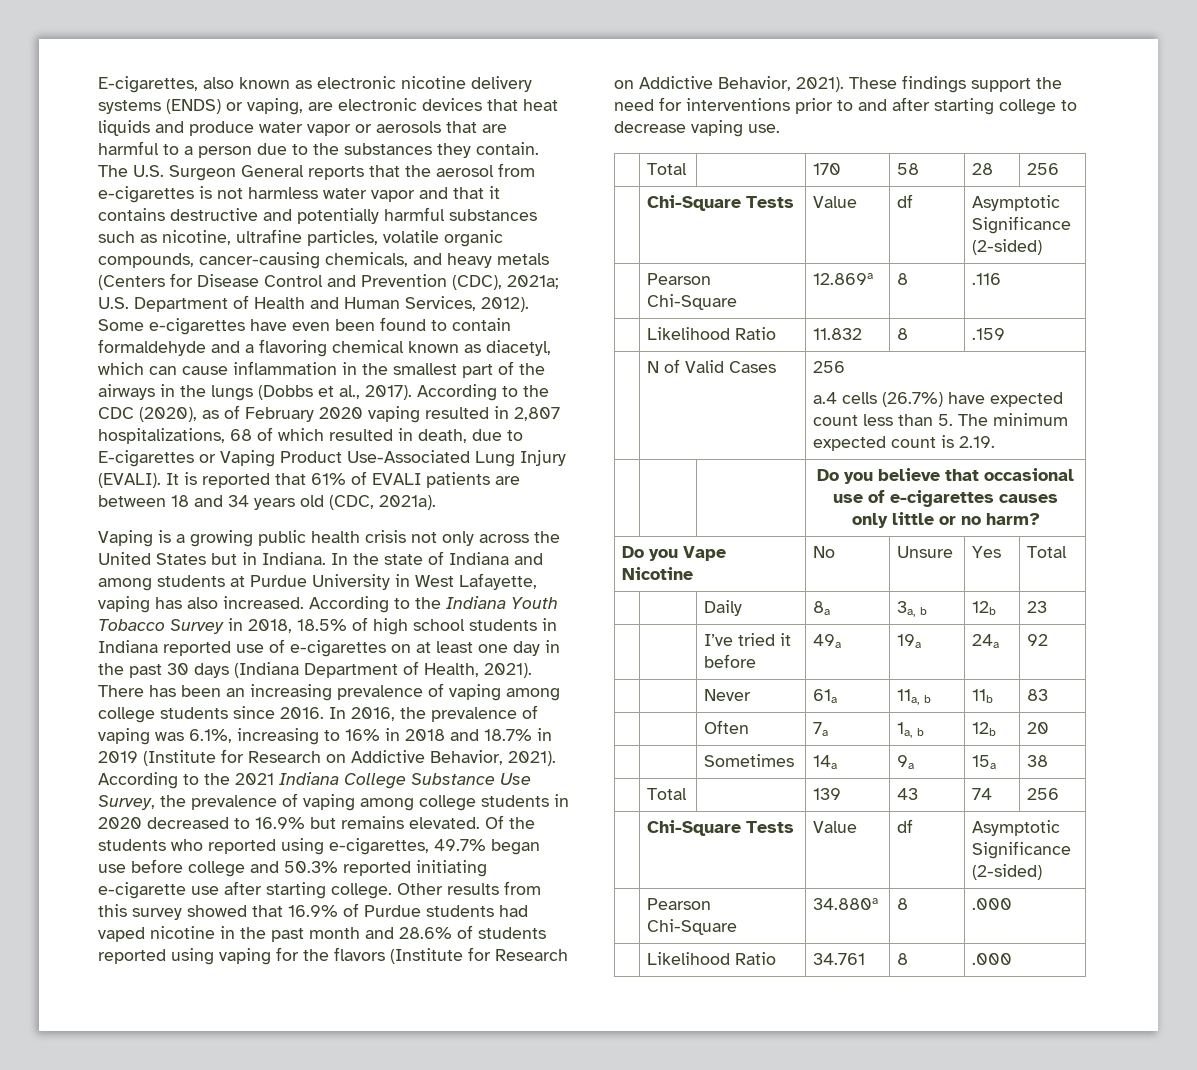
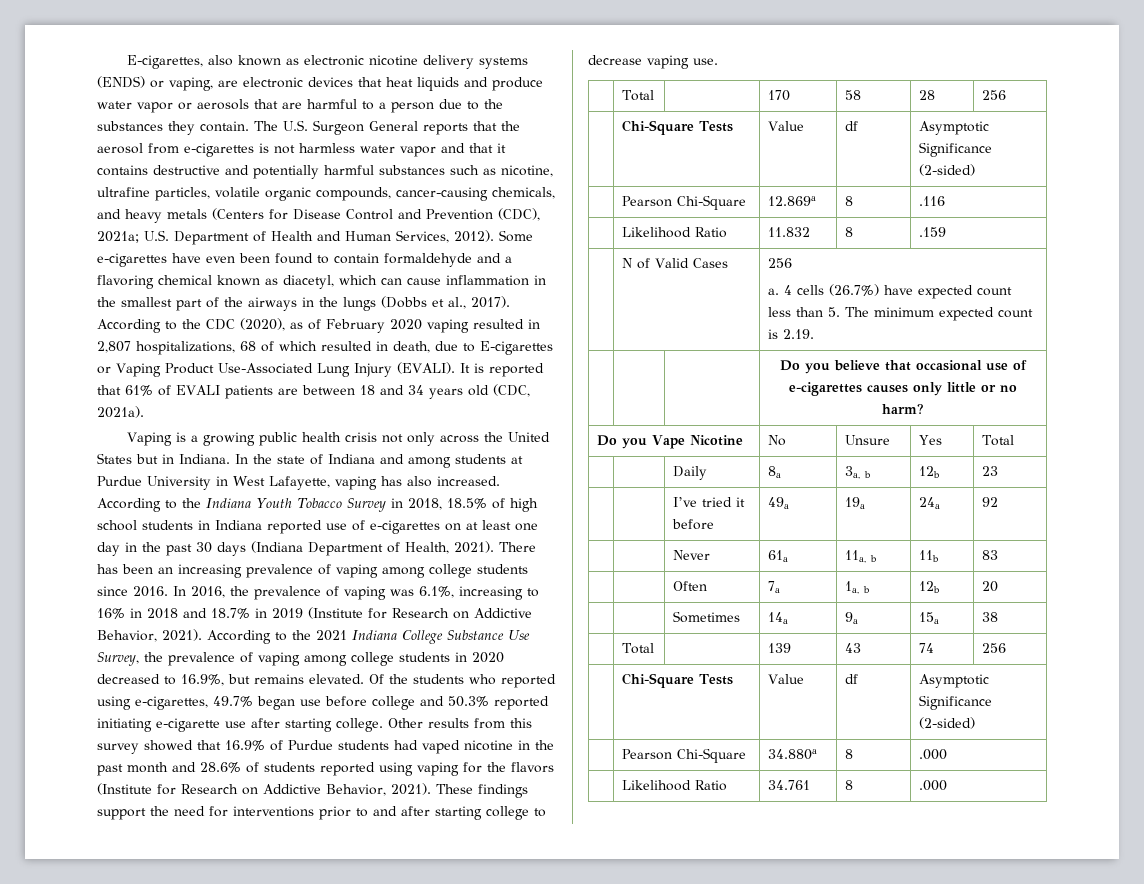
[255,817,305,829] 16.9% -> [181,674,224,686] 16.9%,
[813,392,838,404] a.4 -> [768,285,793,295] a. 4

